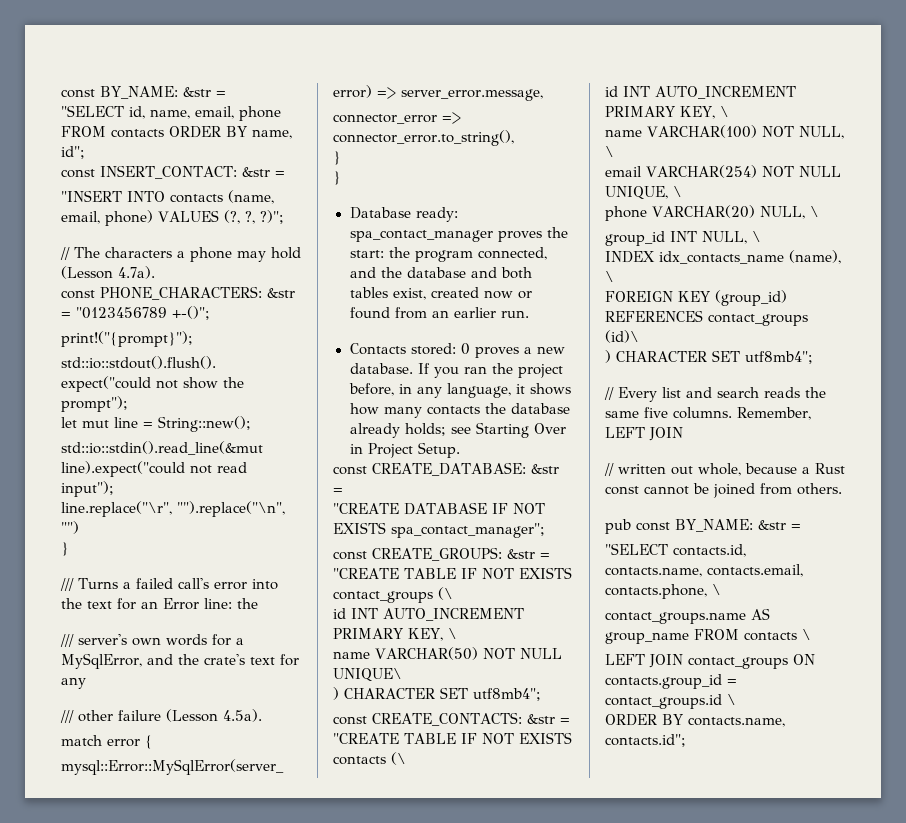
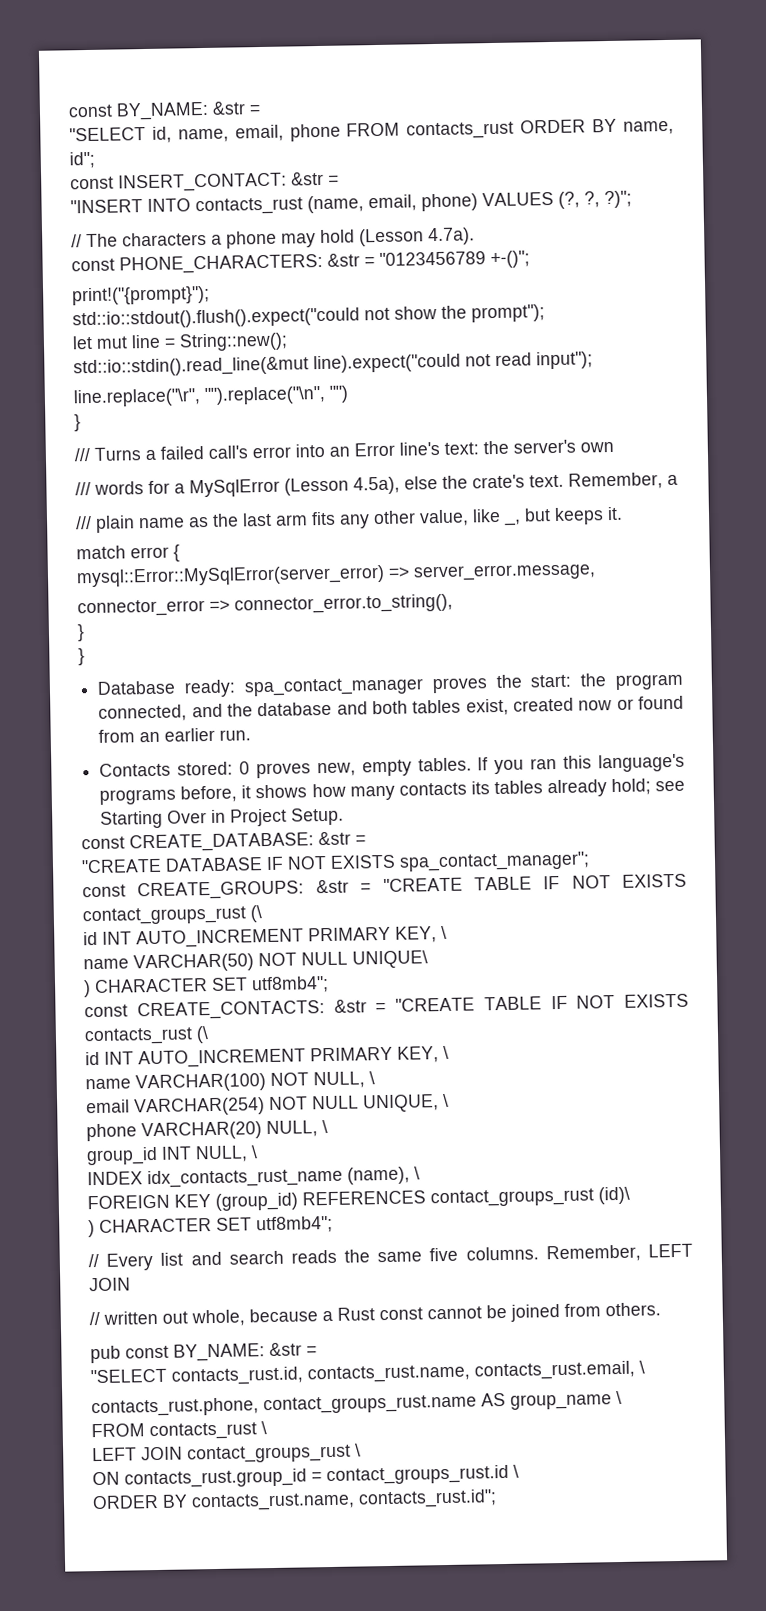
[111,129,164,138] contacts -> [406,121,515,140] contacts_rust
[170,194,223,203] contacts -> [195,197,303,216] contacts_rust
[61,598,258,610] [60,634,161,647] the text for an Error line: the // /// server's own -> [329,439,614,457] [75,482,91,496] an Error line's text: the server's own // ///
[61,653,299,669] [61,677,86,689] [60,709,262,723] MySqlError, and the crate's text for any // /// other failure (Lesson 4.5a). -> [189,472,678,498] [75,506,623,533] MySqlError (Lesson 4.5a), else the crate's text. Remember, a // /// plain name as the last arm fits any other value, like _, but keeps it.
[523,346,565,354] [349,363,563,378] [348,383,511,398] a new database. If you ran the project before, in any language, -> [316,753,685,777] [99,785,238,805] new, empty tables. If you ran this language's programs before,
[484,403,570,414] [349,423,446,438] the database already holds; -> [470,778,651,798] its tables already hold;
[333,591,433,603] contact_groups -> [82,906,246,926] contact_groups_rust
[333,756,386,765] contacts -> [84,1027,193,1046] contacts_rust
[659,251,784,264] idx_contacts_name -> [147,1167,343,1189] idx_contacts_rust_name
[708,314,808,326] contact_groups -> [430,1188,594,1208] contact_groups_rust
[673,544,746,557] [605,564,803,577] [605,584,721,599] [605,608,770,624] [605,629,811,644] [605,654,815,669] [605,674,737,689] [605,694,722,709] contacts.id, contacts.name, contacts.email, contacts.phone, \ // contact_groups.name AS group_name FROM contacts \ // LEFT JOIN contact_groups ON contacts.group_id = contact_groups.id -> [171,1360,645,1386] [91,1390,622,1418] [91,1421,267,1441] [92,1443,361,1464] [92,1464,509,1489] contacts_rust.id, contacts_rust.name, contacts_rust.email, \ // contacts_rust.phone, contact_groups_rust.name AS group_name \ // FROM contacts_rust \ // LEFT JOIN contact_groups_rust \ // ON contacts_rust.group_id = contact_groups_rust.id
[688,717,785,727] [605,734,686,747] contacts.name, contacts.id"; -> [191,1489,497,1512] contacts_rust.name, contacts_rust.id";

